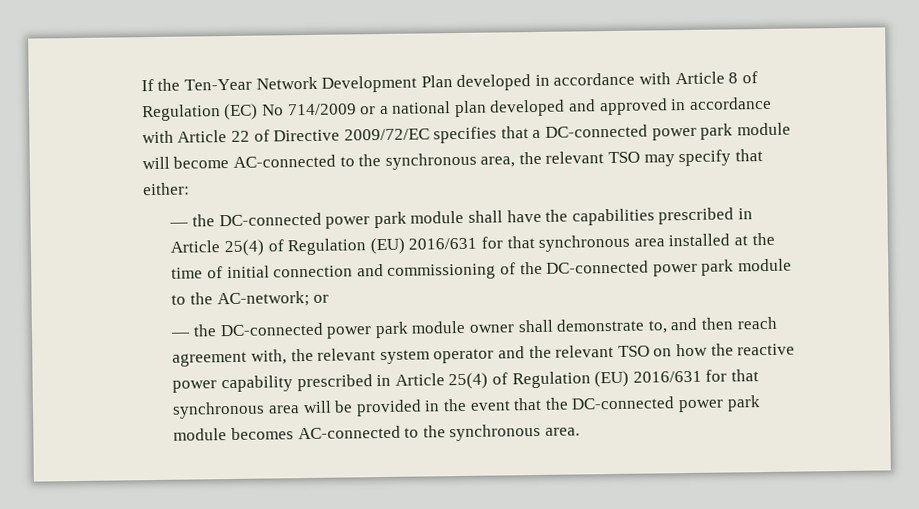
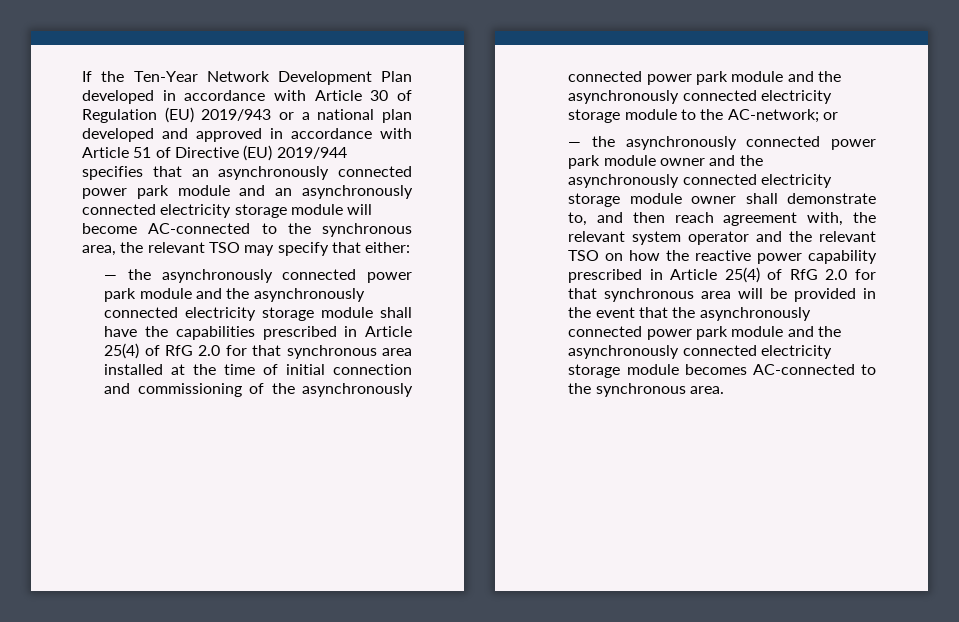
[728,71,758,84] [141,103,357,122] 8 of Regulation (EC) No 714/2009 -> [370,90,412,101] [82,107,272,123] 30 of Regulation (EU) 2019/943
[230,130,250,142] 22 -> [133,147,152,158] 51
[343,123,734,144] 2009/72/EC specifies that a DC-connected power park -> [243,145,347,161] [82,166,412,180] [82,185,413,199] [82,204,287,218] (EU) 2019/944 specifies that an asynchronously connected power park module and an asynchronously connected electricity storage
[218,210,465,229] DC-connected power park module -> [161,269,413,283] [104,288,365,302] [104,307,374,321] asynchronously connected power park module and the asynchronously connected electricity storage module
[287,237,478,256] Regulation (EU) 2016/631 -> [165,345,221,356] RfG 2.0
[546,258,792,277] DC-connected power park module -> [302,383,413,397] [568,71,841,85] [568,90,832,104] [568,109,677,123] asynchronously connected power park module and the asynchronously connected electricity storage module
[219,322,324,337] DC-connected -> [625,136,821,150] asynchronously connected
(515, 328) none -> [709,155,763,166] [568,174,832,188] [568,193,737,207] and the asynchronously connected electricity storage module owner
[511,370,702,389] Regulation (EU) 2016/631 -> [789,269,848,280] RfG 2.0
[571,395,761,413] [173,428,228,441] DC-connected power park module -> [699,307,811,321] [568,326,841,340] [568,345,832,359] [568,364,679,378] asynchronously connected power park module and the asynchronously connected electricity storage module

